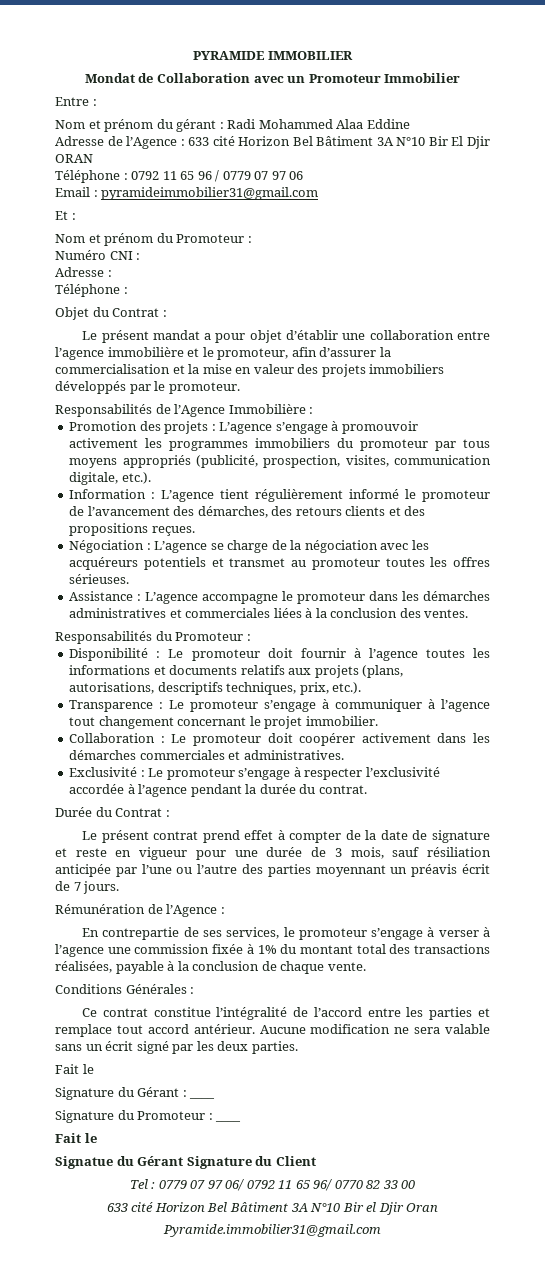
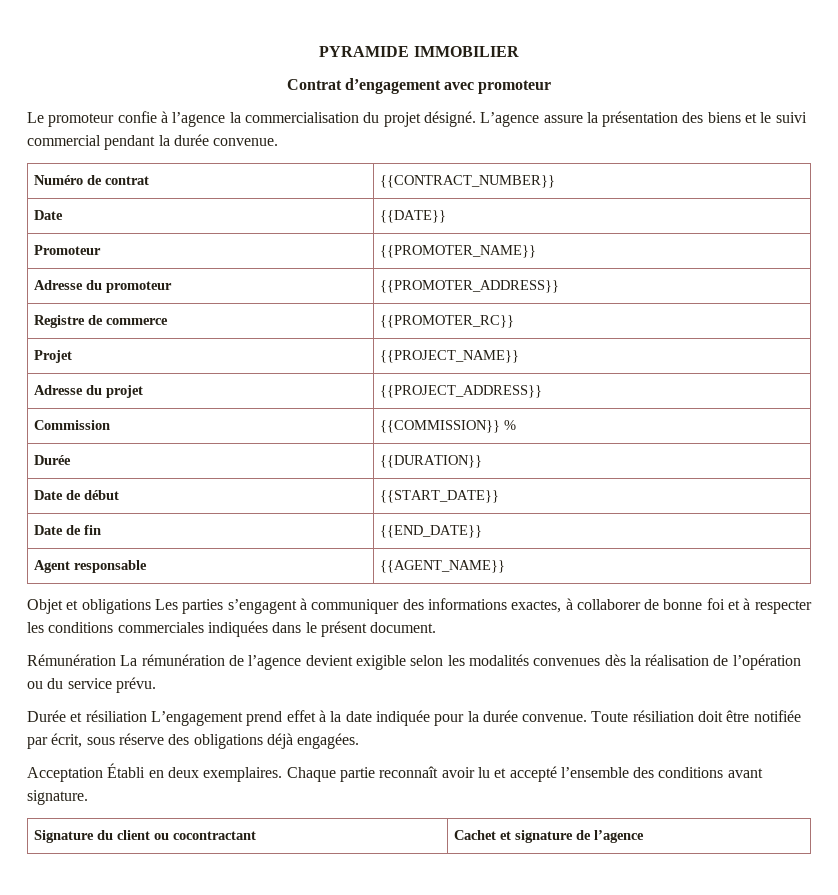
[84,73,461,83] [55,97,97,106] [55,119,410,132] [55,136,491,149] [55,154,93,163] [55,170,304,183] [55,187,319,200] [55,211,76,220] [55,233,252,246] [55,250,141,260] [55,267,112,277] [55,284,128,297] [55,307,167,320] [82,330,491,343] [55,347,391,360] [55,364,445,377] [55,381,240,394] [55,404,314,417] [69,421,418,434] [69,438,490,451] [69,455,491,468] [69,472,151,485] [69,489,490,502] [69,506,426,518] [69,523,195,536] [69,540,429,553] [69,557,490,570] [69,574,130,584] [69,591,490,604] [69,608,469,618] [55,631,251,644] [69,648,490,661] [69,665,404,678] [69,682,362,695] [69,699,490,712] [69,716,378,729] [69,733,490,746] [69,750,344,760] [69,767,440,780] [69,784,367,797] [55,807,170,817] [82,830,490,843] [55,847,492,860] [55,864,491,877] [55,881,120,894] [55,904,225,917] [82,927,491,940] [55,944,490,957] [55,961,366,974] [55,984,195,994] [82,1007,491,1020] [55,1024,490,1037] [55,1041,298,1054] [55,1064,94,1074] [55,1087,187,1100] [189,1097,216,1099] [55,1110,213,1123] [215,1120,242,1122] [55,1133,97,1143] [55,1156,316,1169] [129,1179,416,1191] [106,1202,439,1215] [163,1224,381,1237] Mondat de Collaboration avec un Promoteur Immobilier // Entre : // Nom et prénom du gérant : Radi Mohammed Alaa Eddine // Adresse de l’Agence : 633 cité Horizon Bel Bâtiment 3A N°10 Bir El Djir ORAN // Téléphone : 0792 11 65 96 / 0779 07 97 06 // Email : pyramideimmobilier31@gmail.com // Et : // Nom et prénom du Promoteur : // Numéro CNI : // Adresse : // Téléphone : // Objet du Contrat : // Le présent mandat a pour objet d’établir une collaboration entre l’agence immobilière et le promoteur, afin d’assurer la commercialisation et la mise en valeur des projets immobiliers développés par le promoteur. // Responsabilités de l’Agence Immobilière : // Promotion des projets : L’agence s’engage à promouvoir activement les programmes immobiliers du promoteur par tous moyens appropriés (publicité, prospection, visites, communication digitale, etc.). // Information : L’agence tient régulièrement informé le promoteur de l’avancement des démarches, des retours clients et des propositions reçues. // Négociation : L’agence se charge de la négociation avec les acquéreurs potentiels et transmet au promoteur toutes les offres sérieuses. // Assistance : L’agence accompagne le promoteur dans les démarches administratives et commerciales liées à la conclusion des ventes. // Responsabilités du Promoteur : // Disponibilité : Le promoteur doit fournir à l’agence toutes les informations et documents relatifs aux projets (plans, autorisations, descriptifs techniques, prix, etc.). // Transparence : Le promoteur s’engage à communiquer à l’agence tout changement concernant le projet immobilier. // Collaboration : Le promoteur doit coopérer activement dans les démarches commerciales et administratives. // Exclusivité : Le promoteur s’engage à respecter l’exclusivité accordée à l’agence pendant la durée du contrat. // Durée du Contrat : // Le présent contrat prend effet à compter de la date de signature et reste en vigueur pour une durée de 3 mois, sauf résiliation anticipée par l’une ou l’autre des parties moyennant un préavis écrit de 7 jours. // Rémunération de l’Agence : // En contrepartie de ses services, le promoteur s’engage à verser à l’agence une commission fixée à 1% du montant total des transactions réalisées, payable à la conclusion de chaque vente. // Conditions Générales : // Ce contrat constitue l’intégralité de l’accord entre les parties et remplace tout accord antérieur. Aucune modification ne sera valable sans un écrit signé par les deux parties. // Fait le // Signature du Gérant : ____ // Signature du Promoteur : ____ // Fait le // Signatue du Gérant Signature du Client // Tel : 0779 07 97 06/ 0792 11 65 96/ 0770 82 33 00 // 633 cité Horizon Bel Bâtiment 3A N°10 Bir el Djir Oran // Pyramide.immobilier31@gmail.com -> [286,78,552,94] [27,111,807,127] [27,134,279,150] [34,175,150,185] [380,175,556,188] [34,210,64,220] [380,210,447,223] [34,245,102,255] [380,245,537,258] [34,280,173,293] [380,280,560,293] [34,315,169,328] [380,315,515,328] [34,350,73,363] [380,350,520,363] [34,385,144,398] [380,385,543,398] [34,420,111,430] [380,420,517,433] [34,455,72,465] [380,455,483,468] [34,490,120,500] [380,490,500,503] [34,525,102,535] [380,525,483,538] [34,560,148,573] [380,560,506,573] [27,598,812,614] [27,621,437,637] [27,654,801,670] [27,677,156,693] [27,710,801,726] [27,733,360,749] [27,763,763,782] [27,790,88,805] [34,830,257,843] [454,830,645,843] Contrat d’engagement avec promoteur // Le promoteur confie à l’agence la commercialisation du projet désigné. L’agence assure la présentation des biens et le suivi commercial pendant la durée convenue. // Numéro de contrat | {{CONTRACT_NUMBER}} // Date | {{DATE}} // Promoteur | {{PROMOTER_NAME}} // Adresse du promoteur | {{PROMOTER_ADDRESS}} // Registre de commerce | {{PROMOTER_RC}} // Projet | {{PROJECT_NAME}} // Adresse du projet | {{PROJECT_ADDRESS}} // Commission | {{COMMISSION}} % // Durée | {{DURATION}} // Date de début | {{START_DATE}} // Date de fin | {{END_DATE}} // Agent responsable | {{AGENT_NAME}} // Objet et obligations Les parties s’engagent à communiquer des informations exactes, à collaborer de bonne foi et à respecter les conditions commerciales indiquées dans le présent document. // Rémunération La rémunération de l’agence devient exigible selon les modalités convenues dès la réalisation de l’opération ou du service prévu. // Durée et résiliation L’engagement prend effet à la date indiquée pour la durée convenue. Toute résiliation doit être notifiée par écrit, sous réserve des obligations déjà engagées. // Acceptation Établi en deux exemplaires. Chaque partie reconnaît avoir lu et accepté l’ensemble des conditions avant signature. // Signature du client ou cocontractant | Cachet et signature de l’agence

